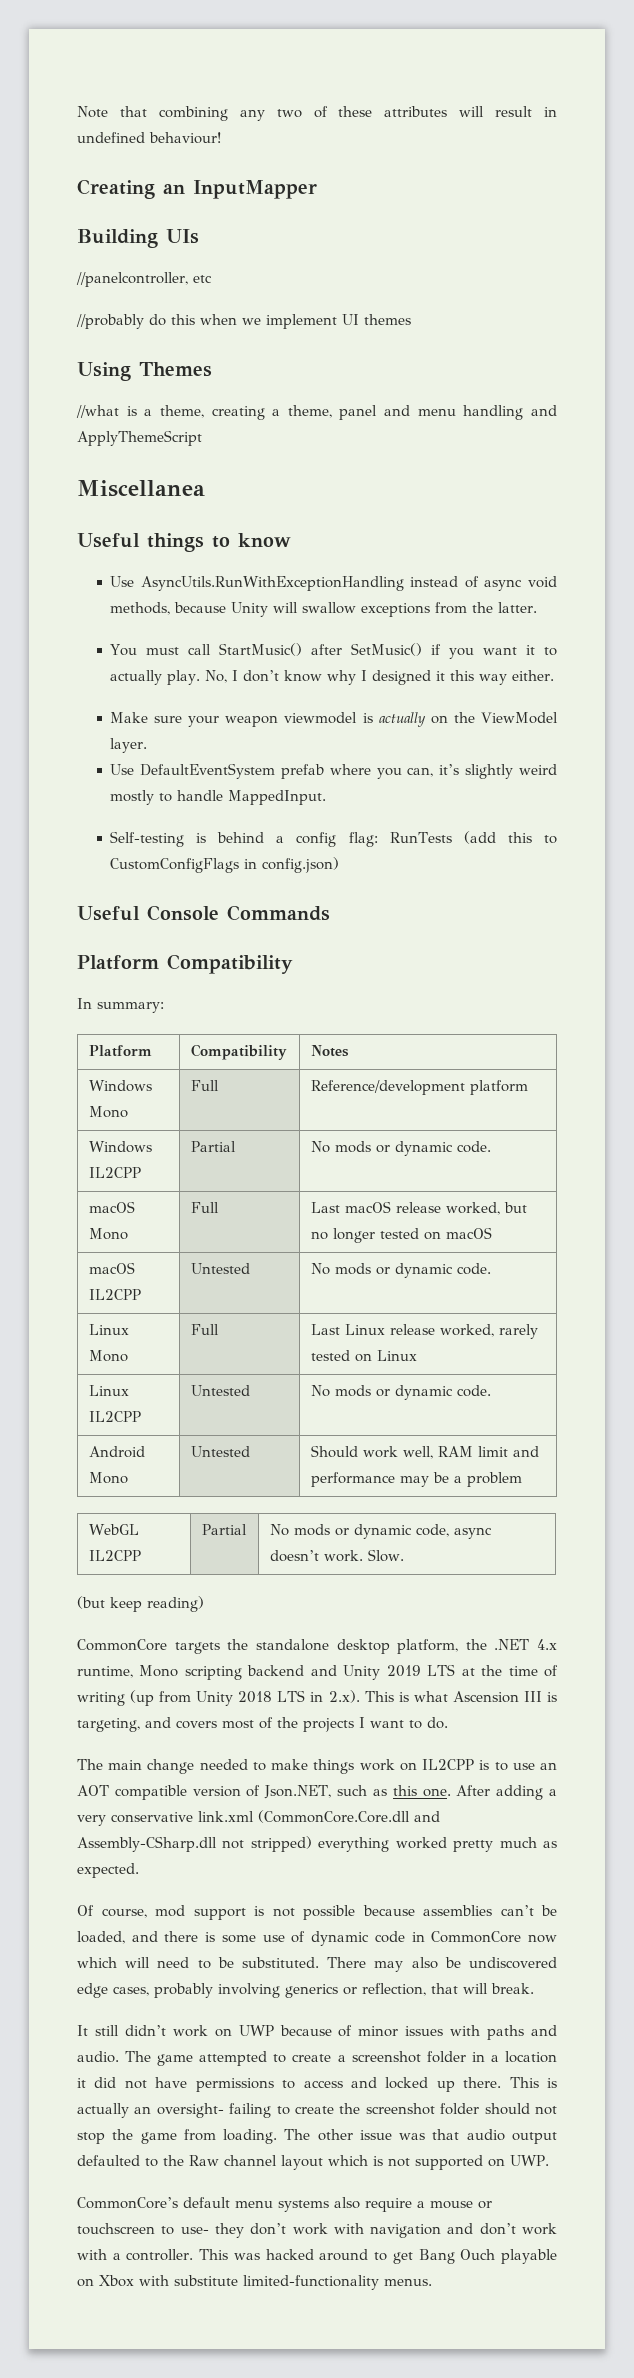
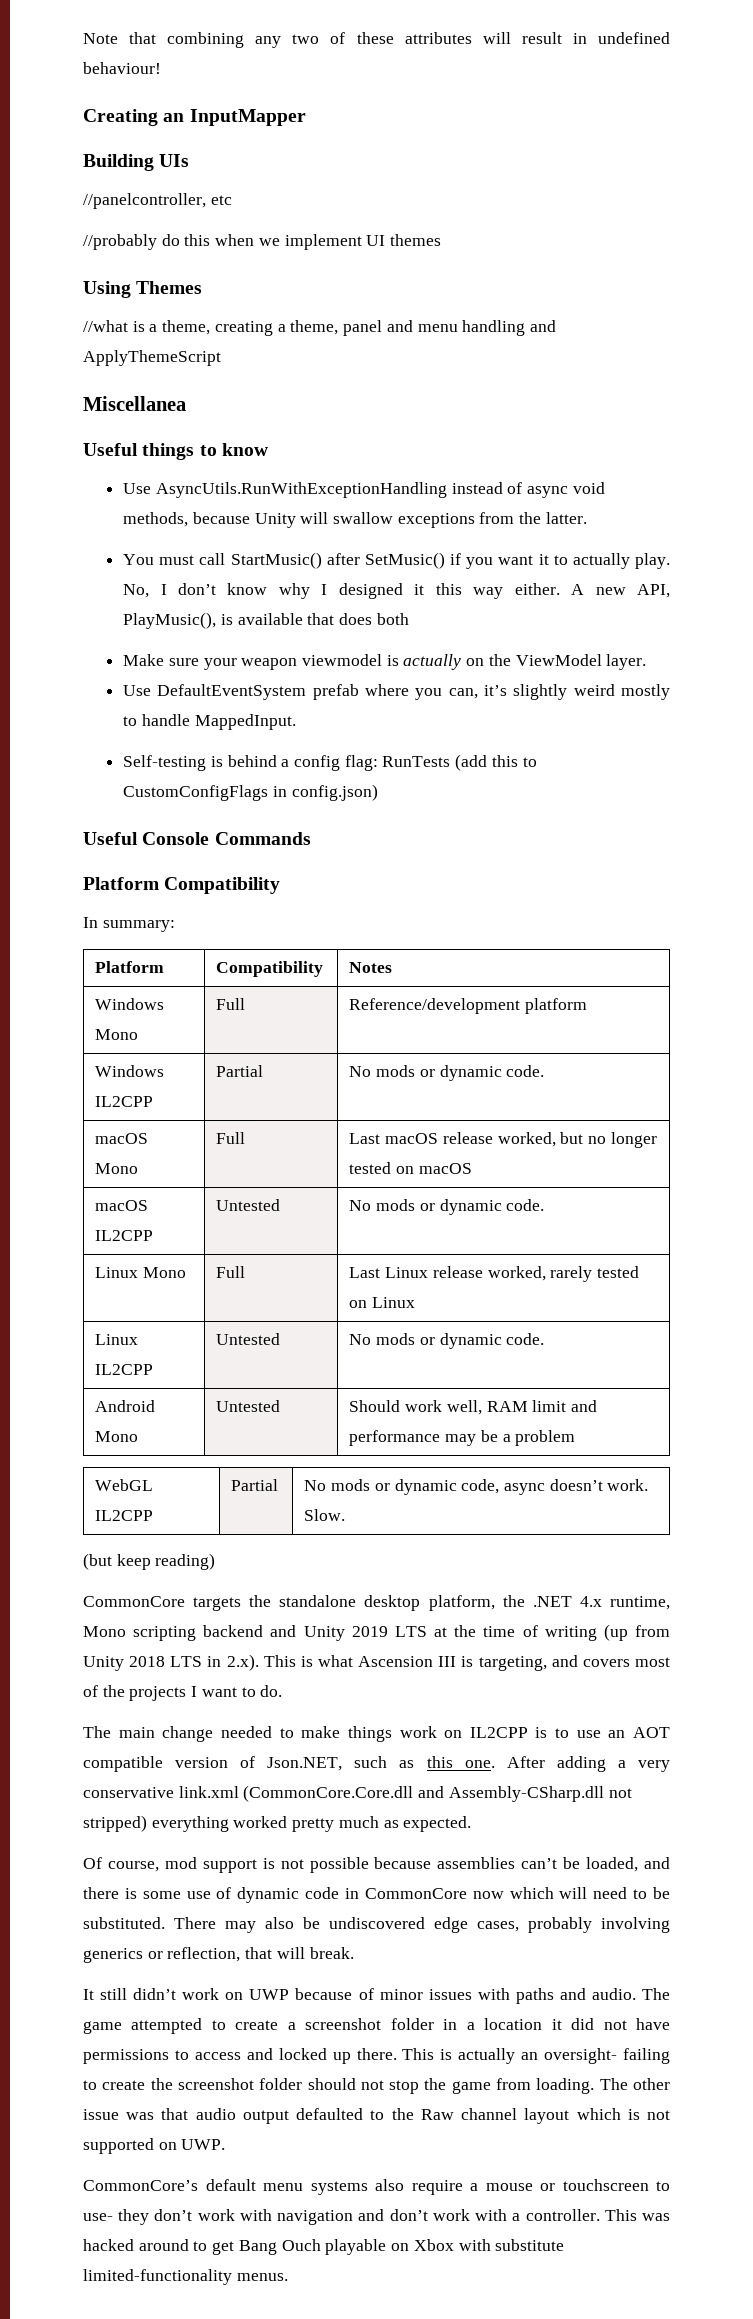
(555, 675) none -> [571,584,670,598] [123,612,409,629] A new API, PlayMusic(), is available that does both

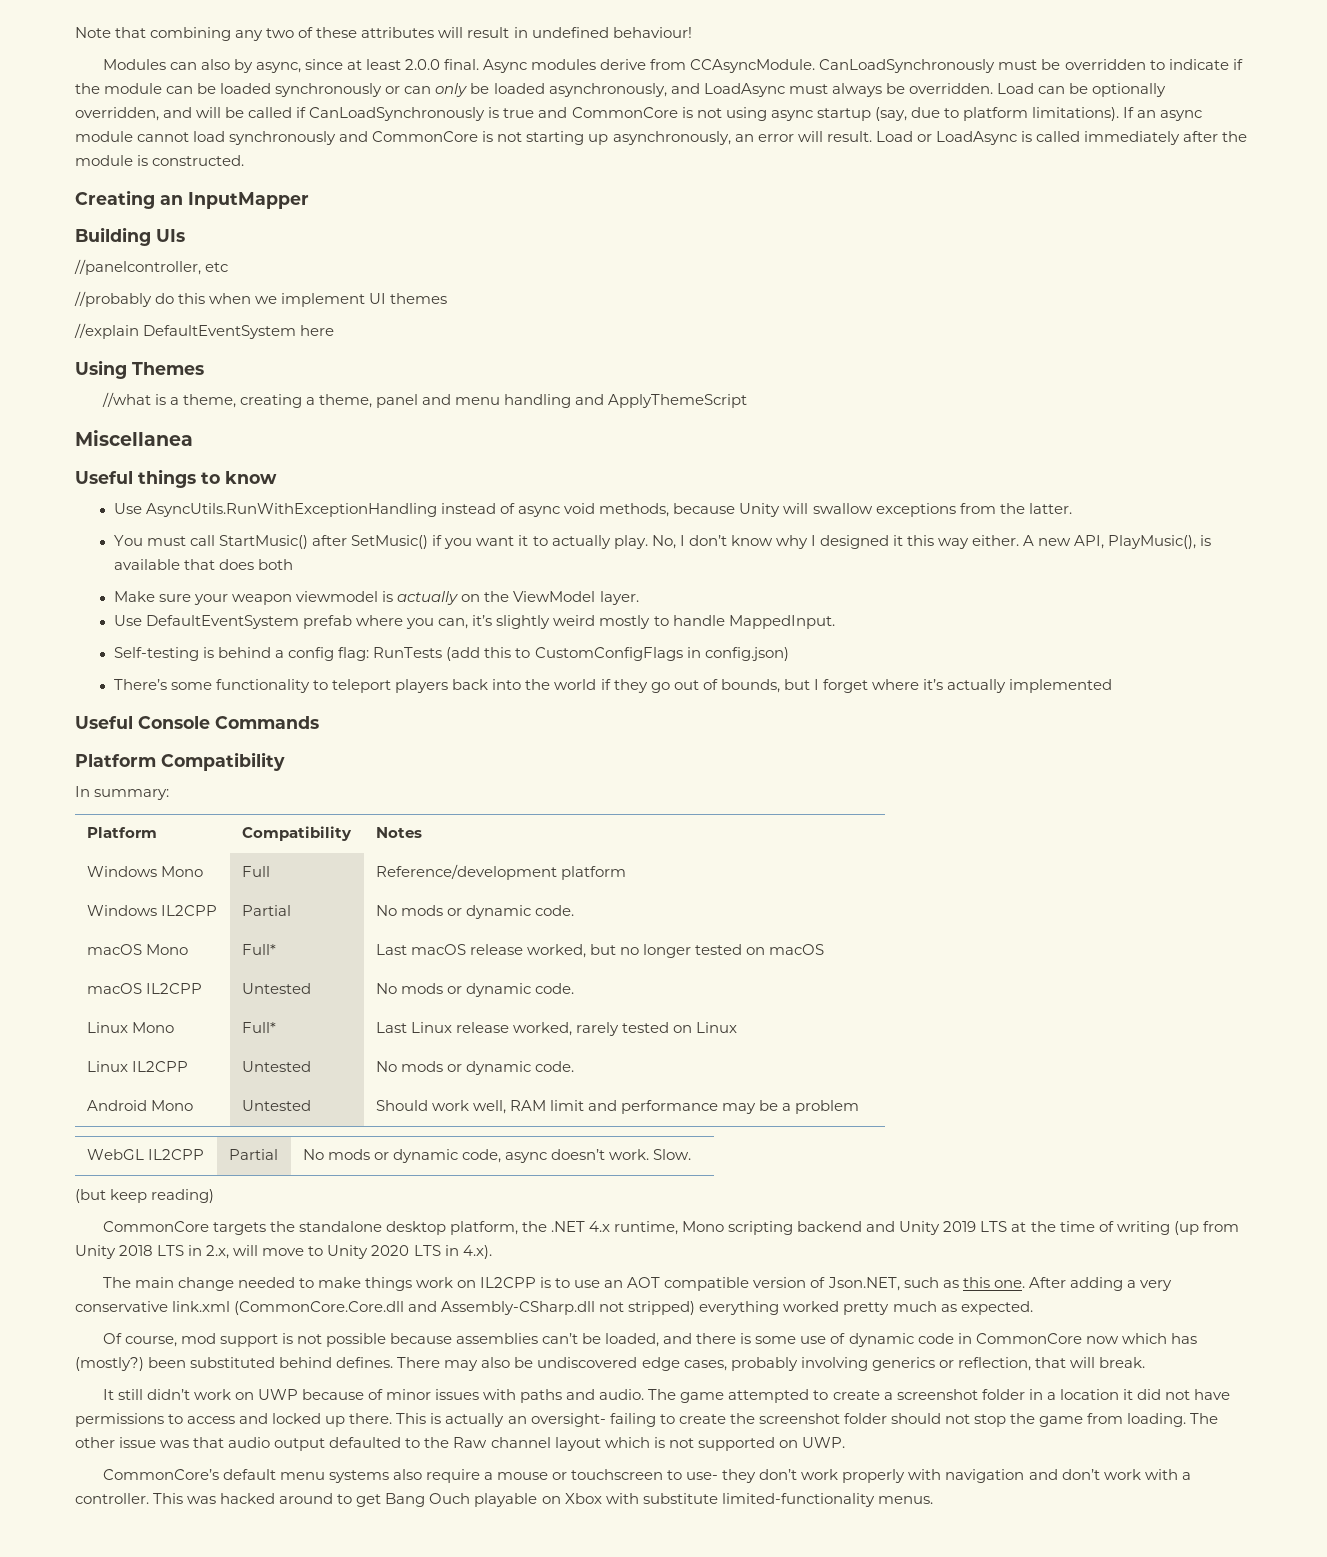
(161, 68) none -> [102,59,1243,73] [75,83,1167,97] [75,107,1203,121] [75,131,1248,145] [75,155,245,166] // Modules can also by async, since at least 2.0.0 final. Async modules derive from CCAsyncModule. CanLoadSynchronously must be overridden to indicate if the module can be loaded synchronously or can only be loaded asynchronously, and LoadAsync must always be overridden. Load can be optionally overridden, and will be called if CanLoadSynchronously is true and CommonCore is not using async startup (say, due to platform limitations). If an async module cannot load synchronously and CommonCore is not starting up asynchronously, an error will result. Load or LoadAsync is called immediately after the module is constructed.
(442, 240) none -> [74,323,335,339] // //explain DefaultEventSystem here
(378, 792) none -> [113,679,1113,693] // There’s some functionality to teleport players back into the world if they go out of bounds, but I forget where it’s actually implemented
[216,1132,246,1144] Full -> [241,944,276,955] Full*
[216,1266,246,1278] Full -> [241,1022,276,1033] Full*
[226,1654,671,1671] [83,1685,283,1701] 2.x). This is what Ascension III is targeting, and covers most of the projects I want to do. -> [206,1245,492,1259] 2.x, will move to Unity 2020 LTS in 4.x).
[559,1887,670,1899] [83,1917,165,1929] will need to be substituted. -> [1170,1333,1197,1344] [75,1357,394,1371] has (mostly?) been substituted behind defines.
(235, 2215) none -> [842,1469,906,1483] properly

